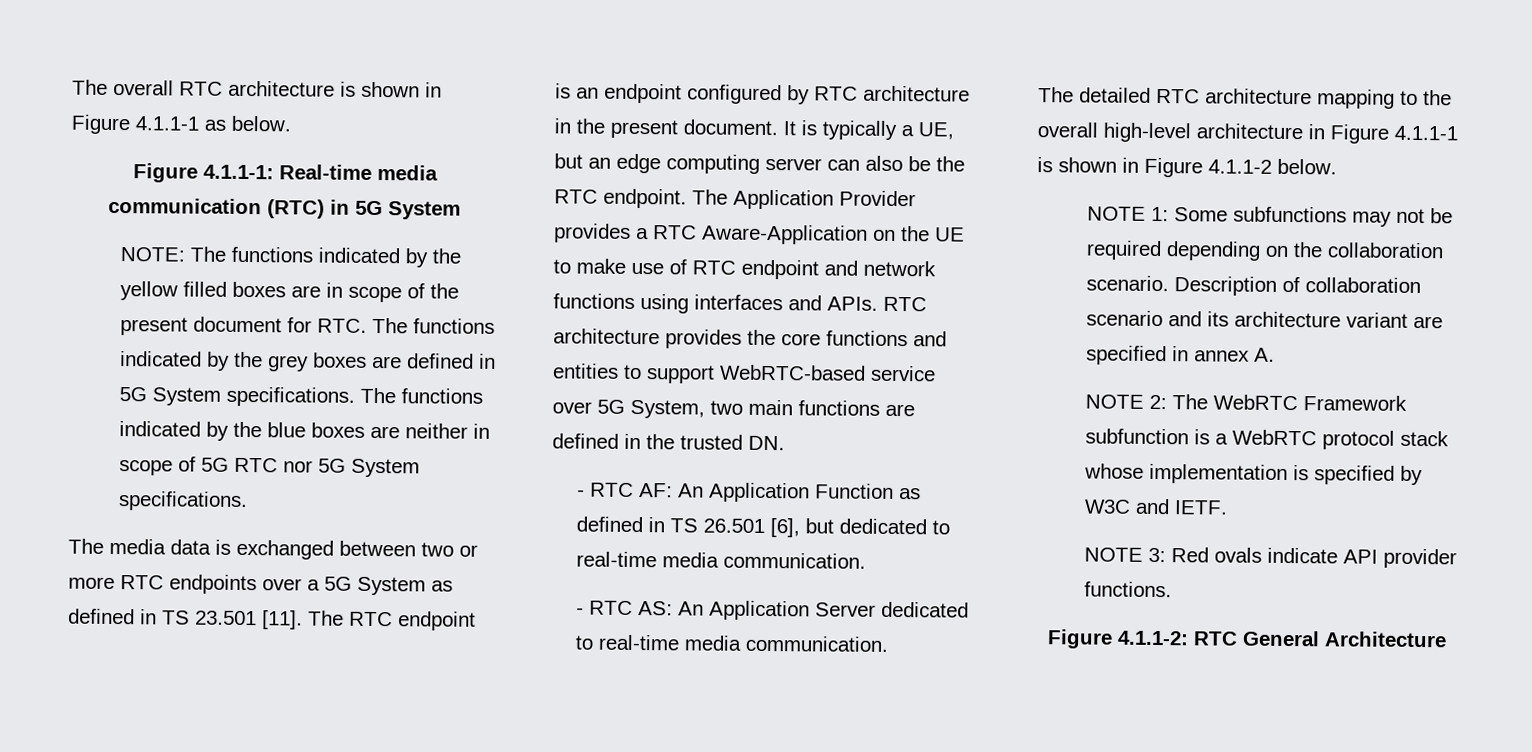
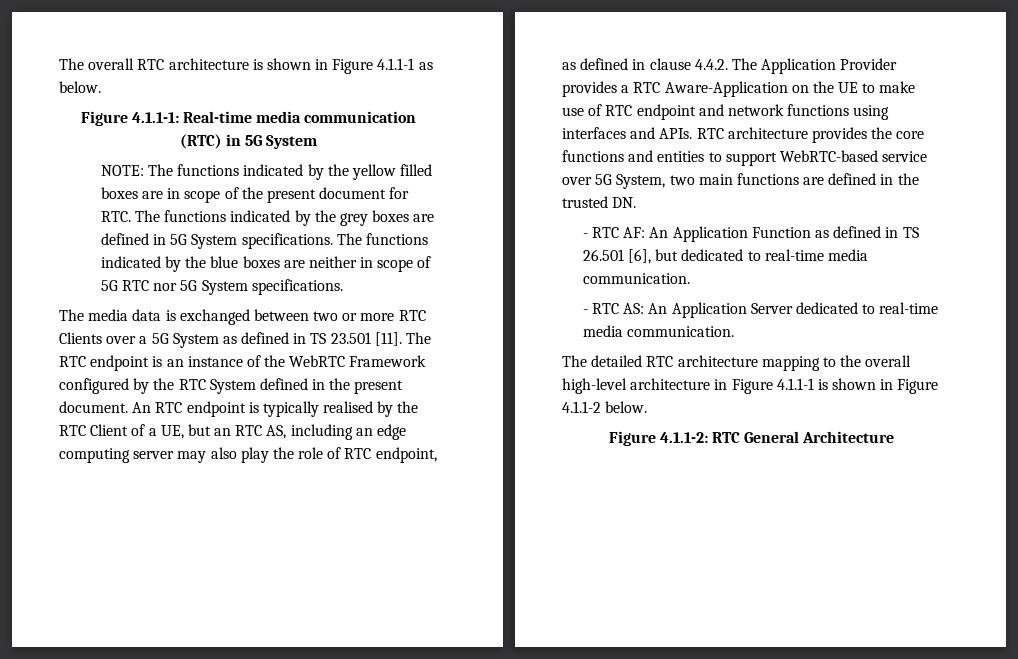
[169,574,257,595] endpoints -> [59,332,102,344] Clients
[604,83,970,105] [554,118,954,140] [554,153,965,174] [554,188,687,209] endpoint configured by RTC architecture in the present document. It is typically a UE, but an edge computing server can also be the RTC endpoint. -> [187,355,427,367] [59,378,404,394] [59,401,419,417] [59,424,407,440] [59,447,437,463] [562,58,728,70] instance of the WebRTC Framework configured by the RTC System defined in the present document. An RTC endpoint is typically realised by the RTC Client of a UE, but an RTC AS, including an edge computing server may also play the role of RTC endpoint, as defined in clause 4.4.2.
[1086,206,1453,227] [1085,240,1444,261] [1085,275,1421,296] [1085,310,1443,329] [1085,345,1275,366] [1084,394,1407,411] [1084,428,1449,450] [1083,463,1423,486] [1083,498,1228,515] [1083,547,1457,569] [1083,581,1172,598] // NOTE 1: Some subfunctions may not be required depending on the collaboration scenario. Description of collaboration scenario and its architecture variant are specified in annex A. // NOTE 2: The WebRTC Framework subfunction is a WebRTC protocol stack whose implementation is specified by W3C and IETF. // NOTE 3: Red ovals indicate API provider functions. -> (648, 407) none

